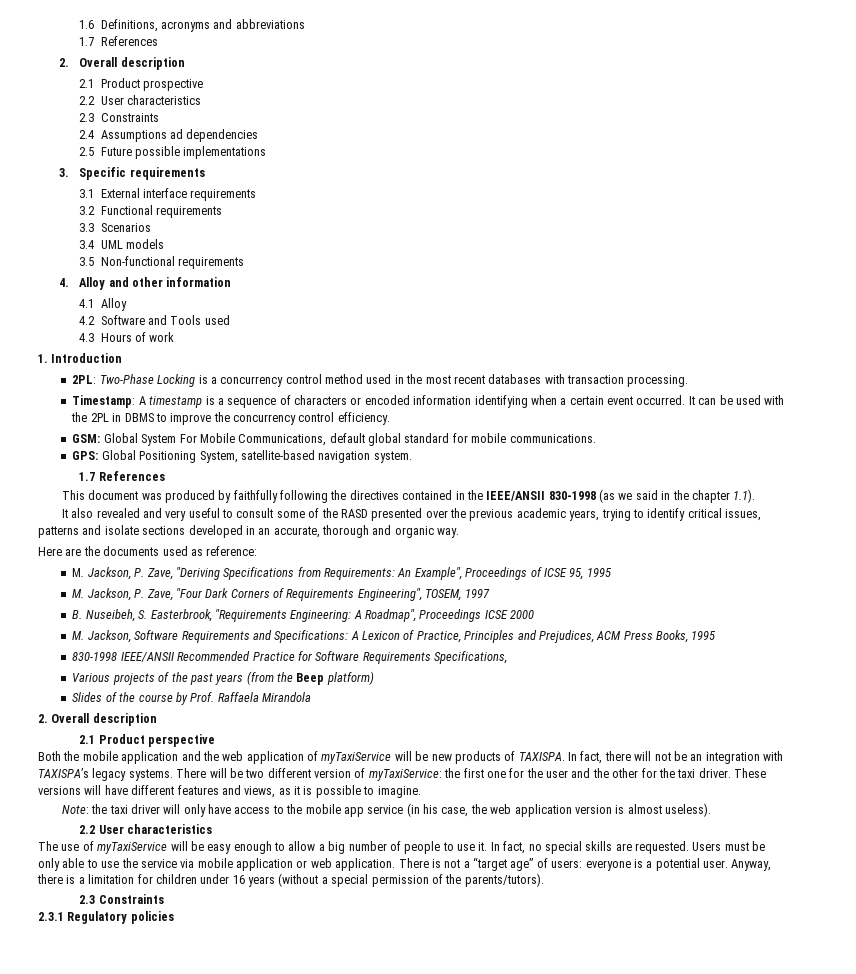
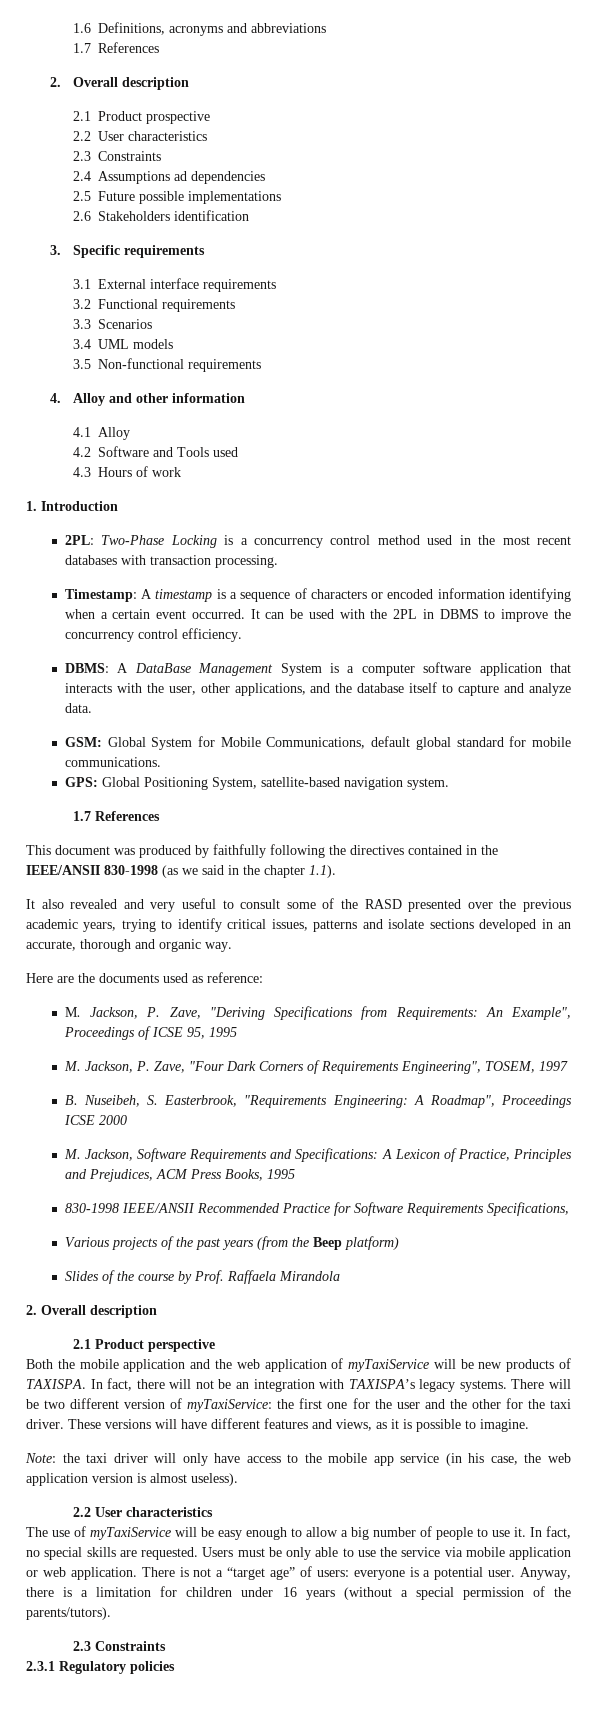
(267, 152) none -> [73,210,250,221] // 2.6 Stakeholders identification
(390, 418) none -> [64,662,571,676] [64,682,571,696] [64,703,92,713] // DBMS: A DataBase Management System is a computer software application that interacts with the user, other applications, and the database itself to capture and analyze data.
[179,434,197,443] For -> [198,736,216,747] for

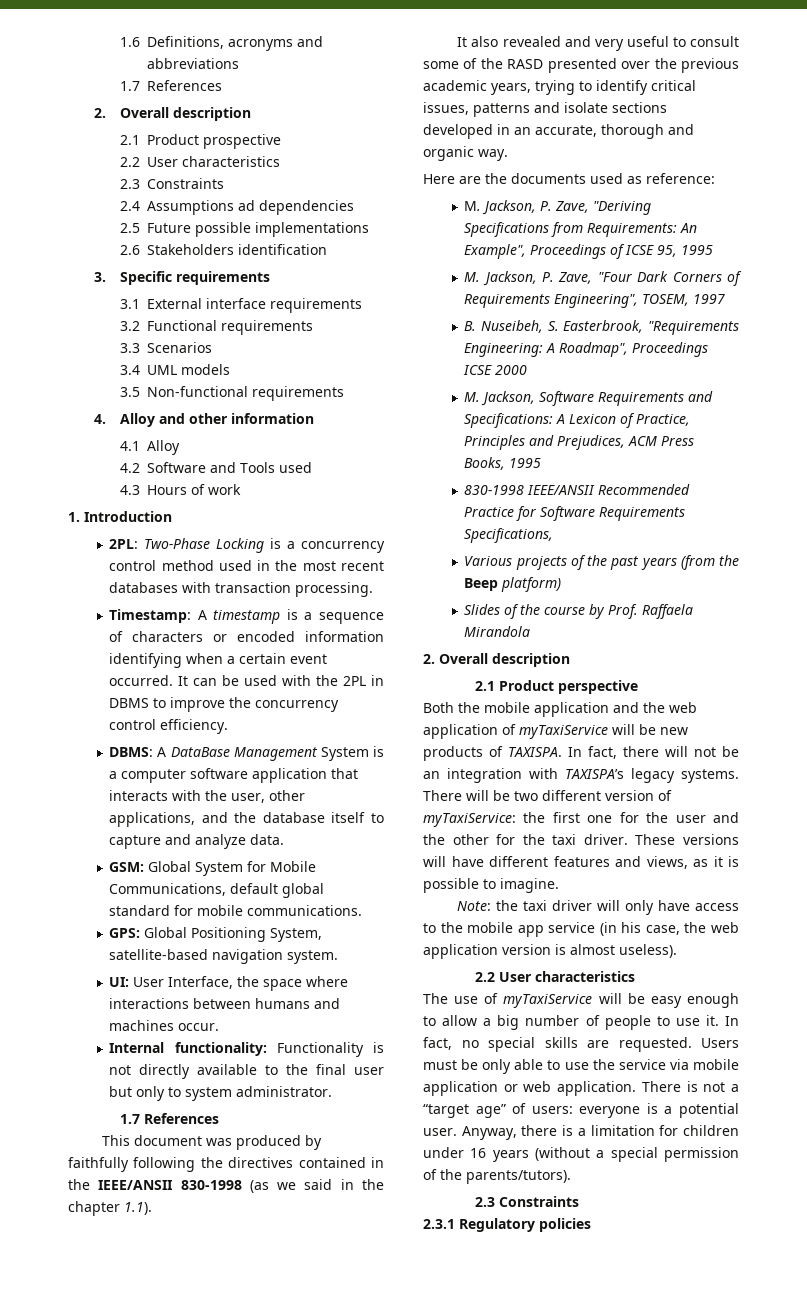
(449, 784) none -> [109,976,349,991] [109,998,341,1009] [109,1020,220,1031] [109,1042,384,1057] [109,1064,384,1079] [109,1086,333,1101] // UI: User Interface, the space where interactions between humans and machines occur. // Internal functionality: Functionality is not directly available to the final user but only to system administrator.

